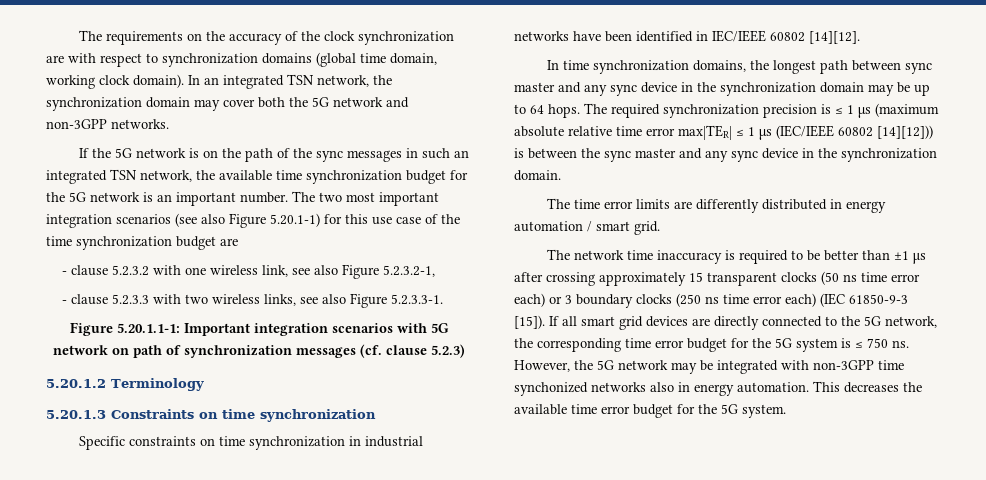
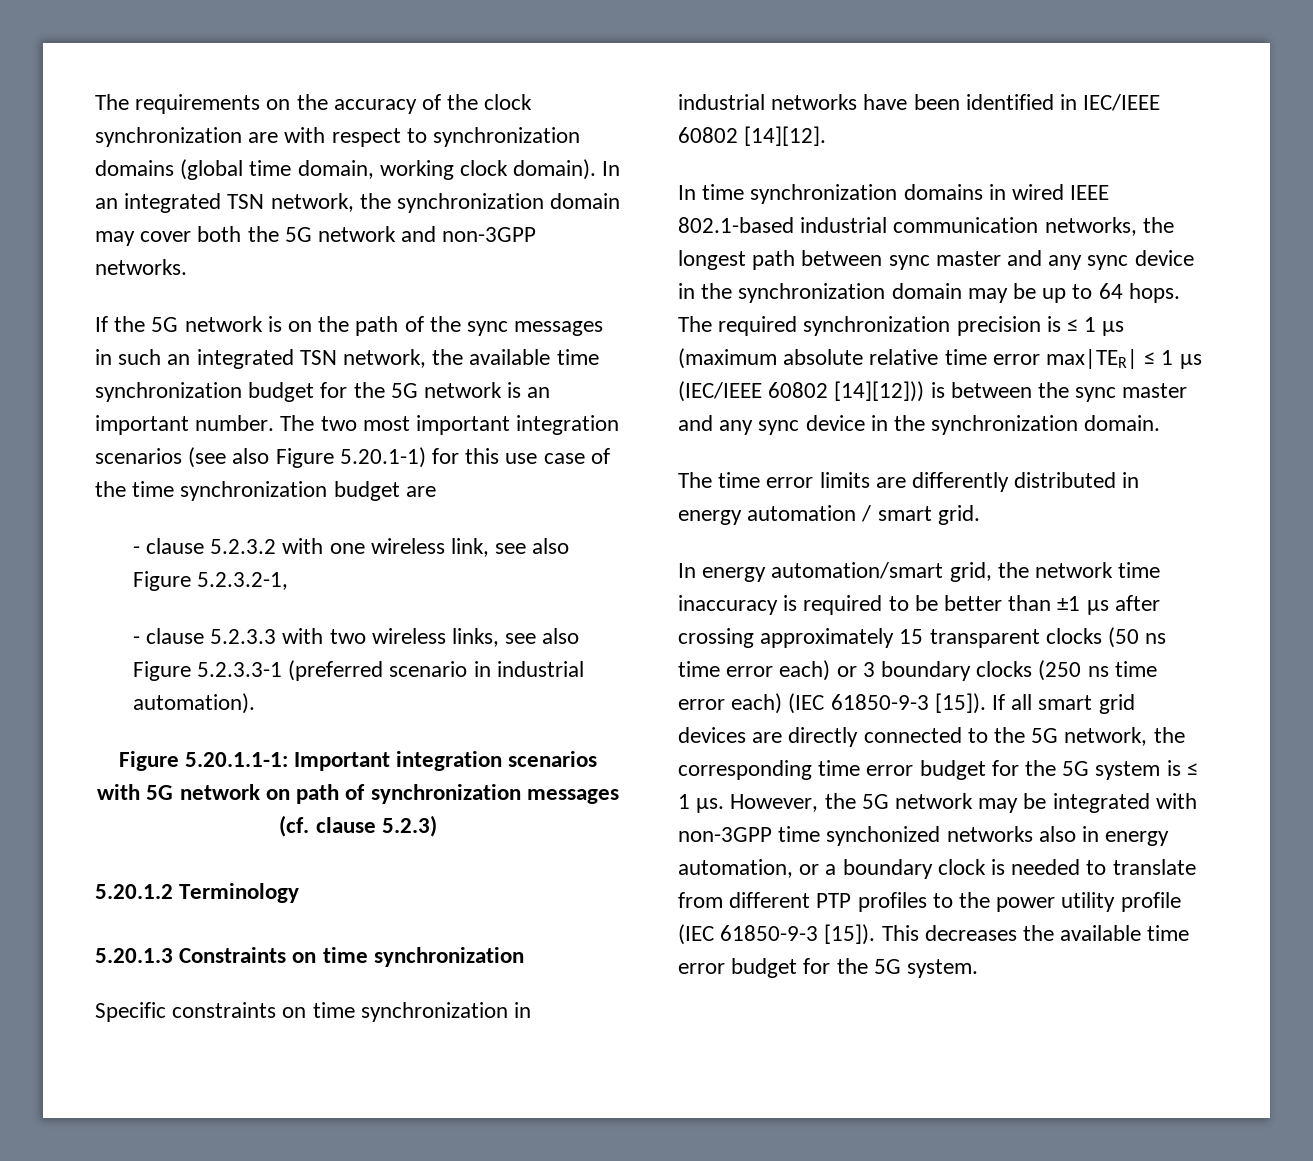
[391,294,444,305] 5.2.3.3-1. -> [196,660,584,681] [132,693,255,714] 5.2.3.3-1 (preferred scenario in industrial automation).
[692,60,746,72] domains, -> [903,184,1110,200] [678,217,1137,236] domains in wired IEEE 802.1-based industrial communication networks,
[546,249,570,260] The -> [678,562,1029,582] In energy automation/smart grid, the
[867,338,909,348] 750 ns. -> [678,794,725,813] 1 µs.
[737,382,809,393] automation. -> [678,859,1196,879] [678,892,1181,912] [678,924,876,945] automation, or a boundary clock is needed to translate from different PTP profiles to the power utility profile (IEC 61850-9-3 [15]).

